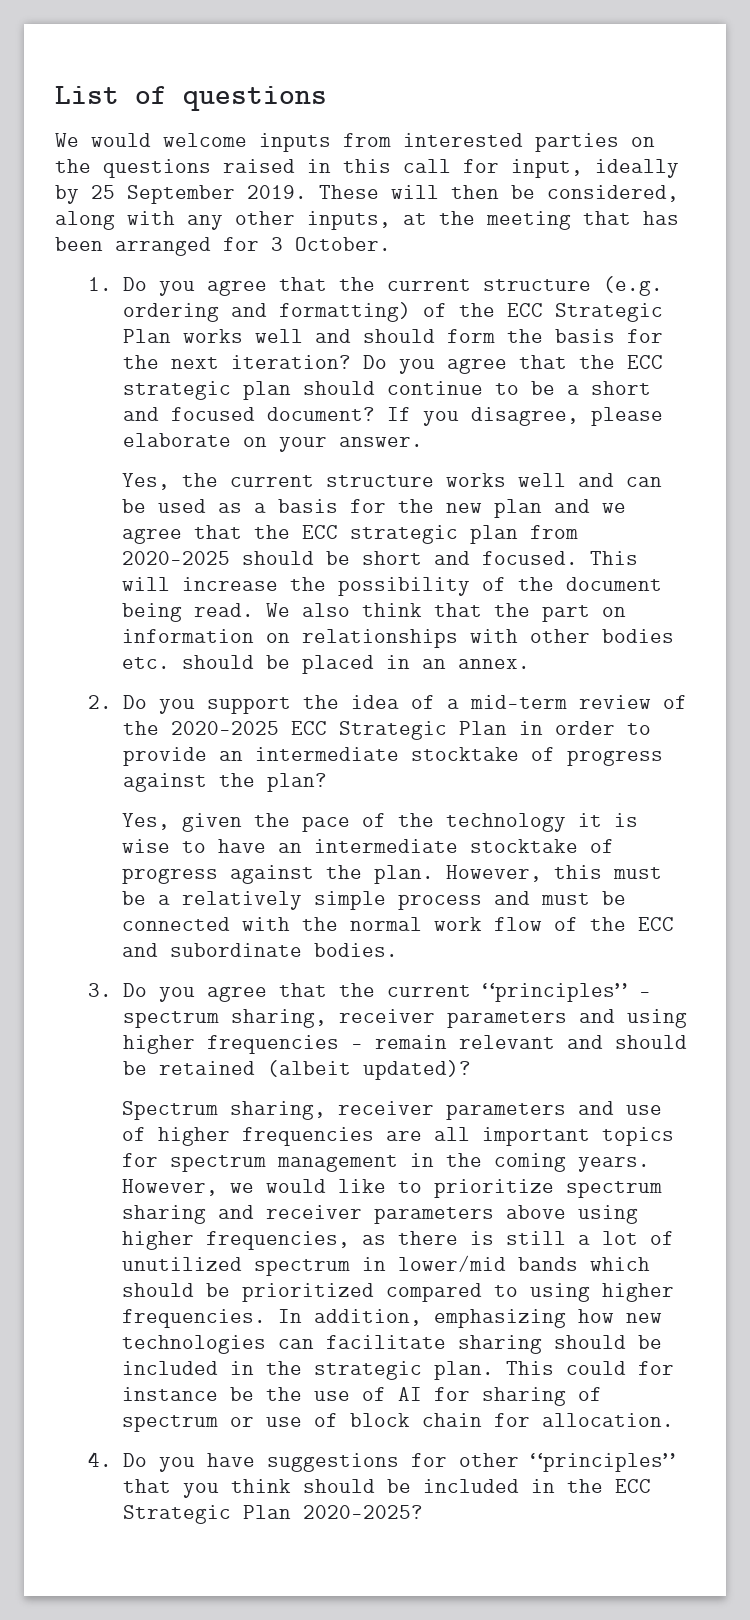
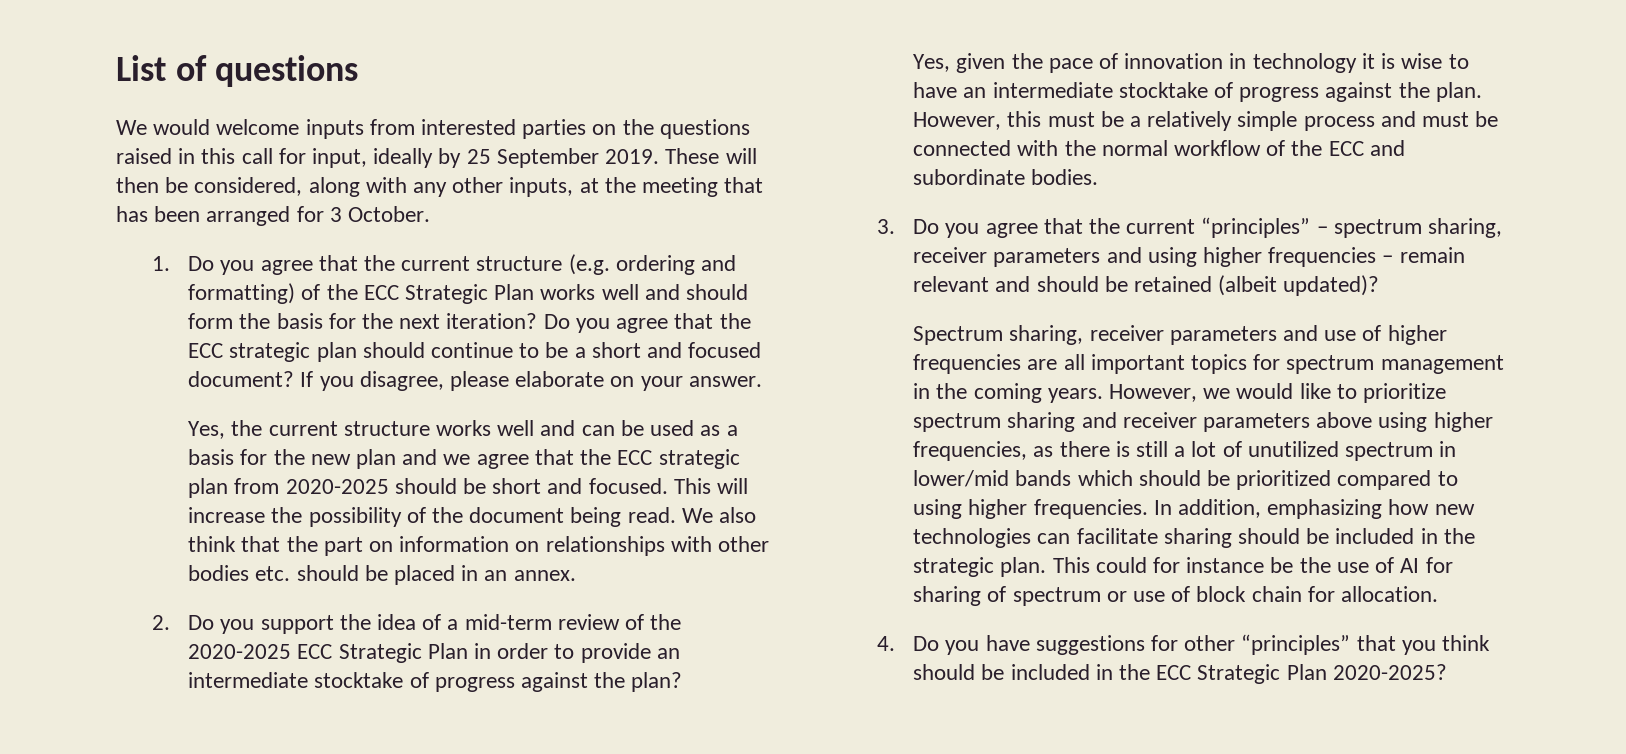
[397,813,434,827] the -> [1124,53,1247,69] innovation in
[433,917,542,931] work flow -> [1174,140,1262,156] workflow

